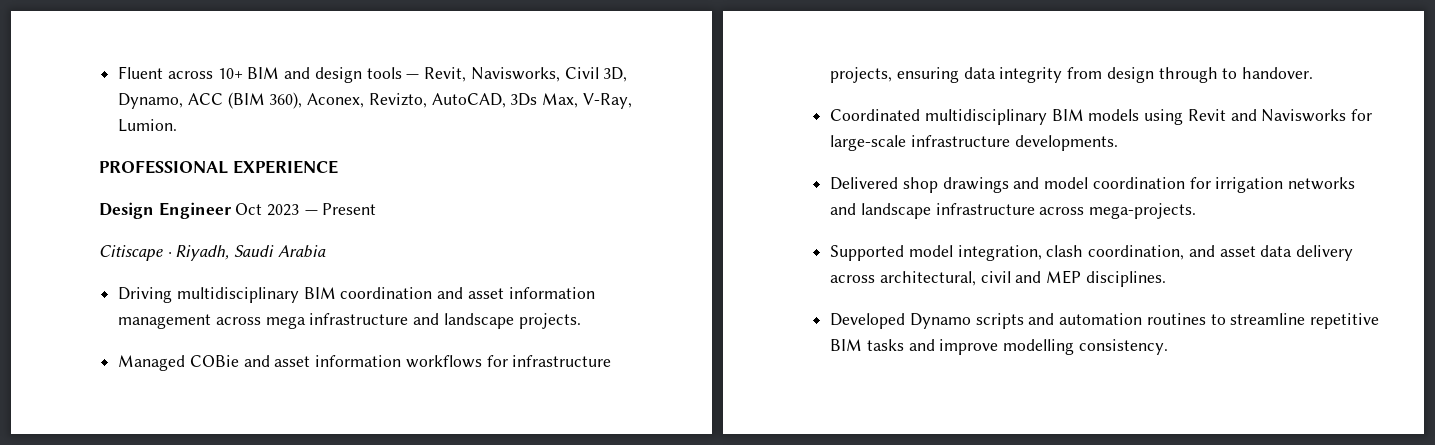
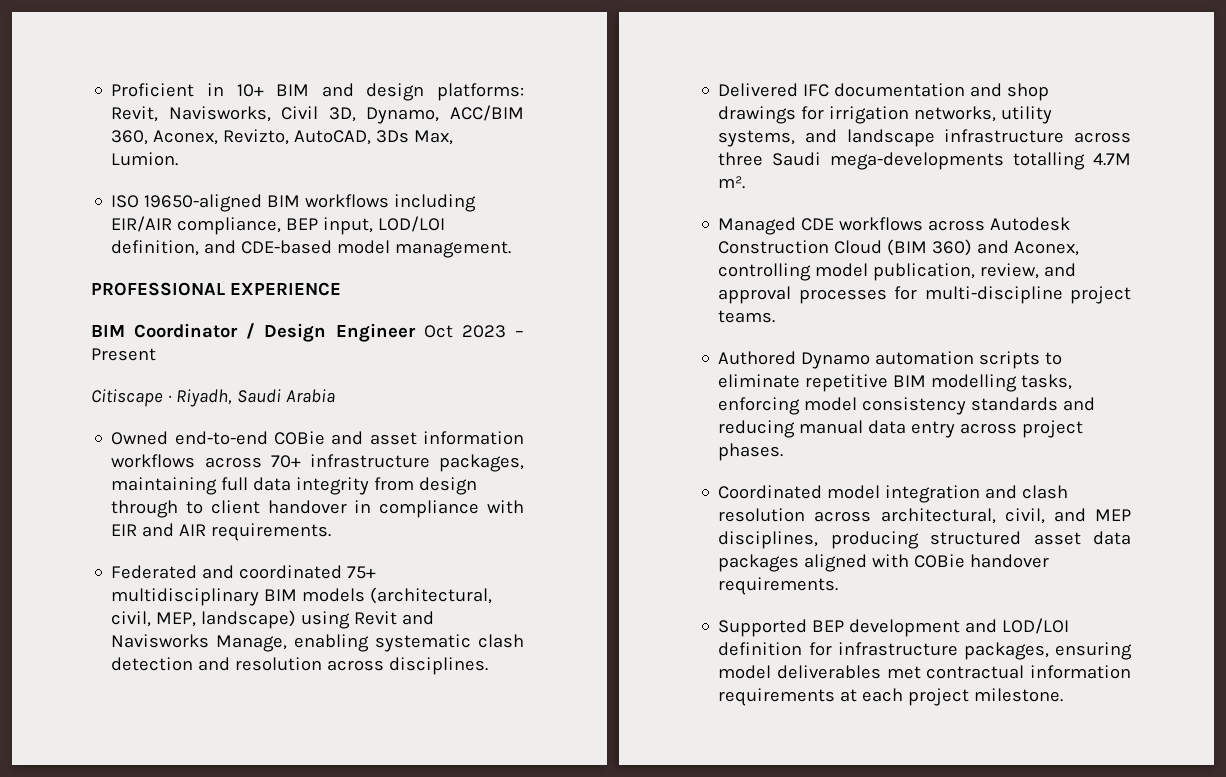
[118,66,213,79] Fluent across -> [111,83,224,97] Proficient in
[366,67,420,79] tools — -> [437,83,524,101] platforms:
[187,92,303,109] ACC (BIM 360), -> [449,105,524,121] [111,130,149,145] ACC/BIM 360,
[582,93,632,109] V-Ray, -> (454, 137) none
(178, 125) none -> [111,194,477,212] [111,216,446,235] [111,240,512,258] // ISO 19650-aligned BIM workflows including EIR/AIR compliance, BEP input, LOD/LOI definition, and CDE-based model management.
(338, 167) none -> [91,323,256,339] BIM Coordinator /
[303,210,318,215] — -> [514,331,524,337] –
[118,287,595,303] [118,313,581,329] [118,355,186,371] Driving multidisciplinary BIM coordination and asset information management across mega infrastructure and landscape projects. // Managed -> [111,431,268,445] Owned end-to-end
[486,355,612,367] [830,67,959,83] for infrastructure projects, ensuring -> [204,454,524,472] [111,477,249,495] across 70+ infrastructure packages, maintaining full
[1242,67,1314,79] [830,109,1373,125] [830,135,1118,151] [830,177,1356,193] [830,203,1197,219] [830,245,1354,261] [830,270,1166,287] [830,313,1380,329] [830,339,1168,355] handover. // Coordinated multidisciplinary BIM models using Revit and Navisworks for large-scale infrastructure developments. // Delivered shop drawings and model coordination for irrigation networks and landscape infrastructure across mega-projects. // Supported model integration, clash coordination, and asset data delivery across architectural, civil and MEP disciplines. // Developed Dynamo scripts and automation routines to streamline repetitive BIM tasks and improve modelling consistency. -> [210,500,524,518] [111,523,332,541] [111,565,377,579] [111,587,493,606] [111,610,435,629] [111,634,524,652] [111,657,489,675] [718,83,1050,101] [718,106,1053,124] [718,129,1131,147] [718,152,1131,170] [718,176,746,189] [718,217,1071,235] [718,239,1080,256] [718,263,1077,281] [718,286,1131,304] [718,310,776,323] [718,351,1063,369] [718,374,1073,392] [718,397,1096,415] [718,420,1084,438] [718,443,784,461] [718,485,1069,503] [718,508,1131,524] [718,531,1131,549] [718,554,1050,572] [718,577,839,595] [718,618,1070,637] [718,642,1132,660] [718,665,1131,679] [718,688,1064,706] client handover in compliance with EIR and AIR requirements. // Federated and coordinated 75+ multidisciplinary BIM models (architectural, civil, MEP, landscape) using Revit and Navisworks Manage, enabling systematic clash detection and resolution across disciplines. // Delivered IFC documentation and shop drawings for irrigation networks, utility systems, and landscape infrastructure across three Saudi mega-developments totalling 4.7M m². // Managed CDE workflows across Autodesk Construction Cloud (BIM 360) and Aconex, controlling model publication, review, and approval processes for multi-discipline project teams. // Authored Dynamo automation scripts to eliminate repetitive BIM modelling tasks, enforcing model consistency standards and reducing manual data entry across project phases. // Coordinated model integration and clash resolution across architectural, civil, and MEP disciplines, producing structured asset data packages aligned with COBie handover requirements. // Supported BEP development and LOD/LOI definition for infrastructure packages, ensuring model deliverables met contractual information requirements at each project milestone.

